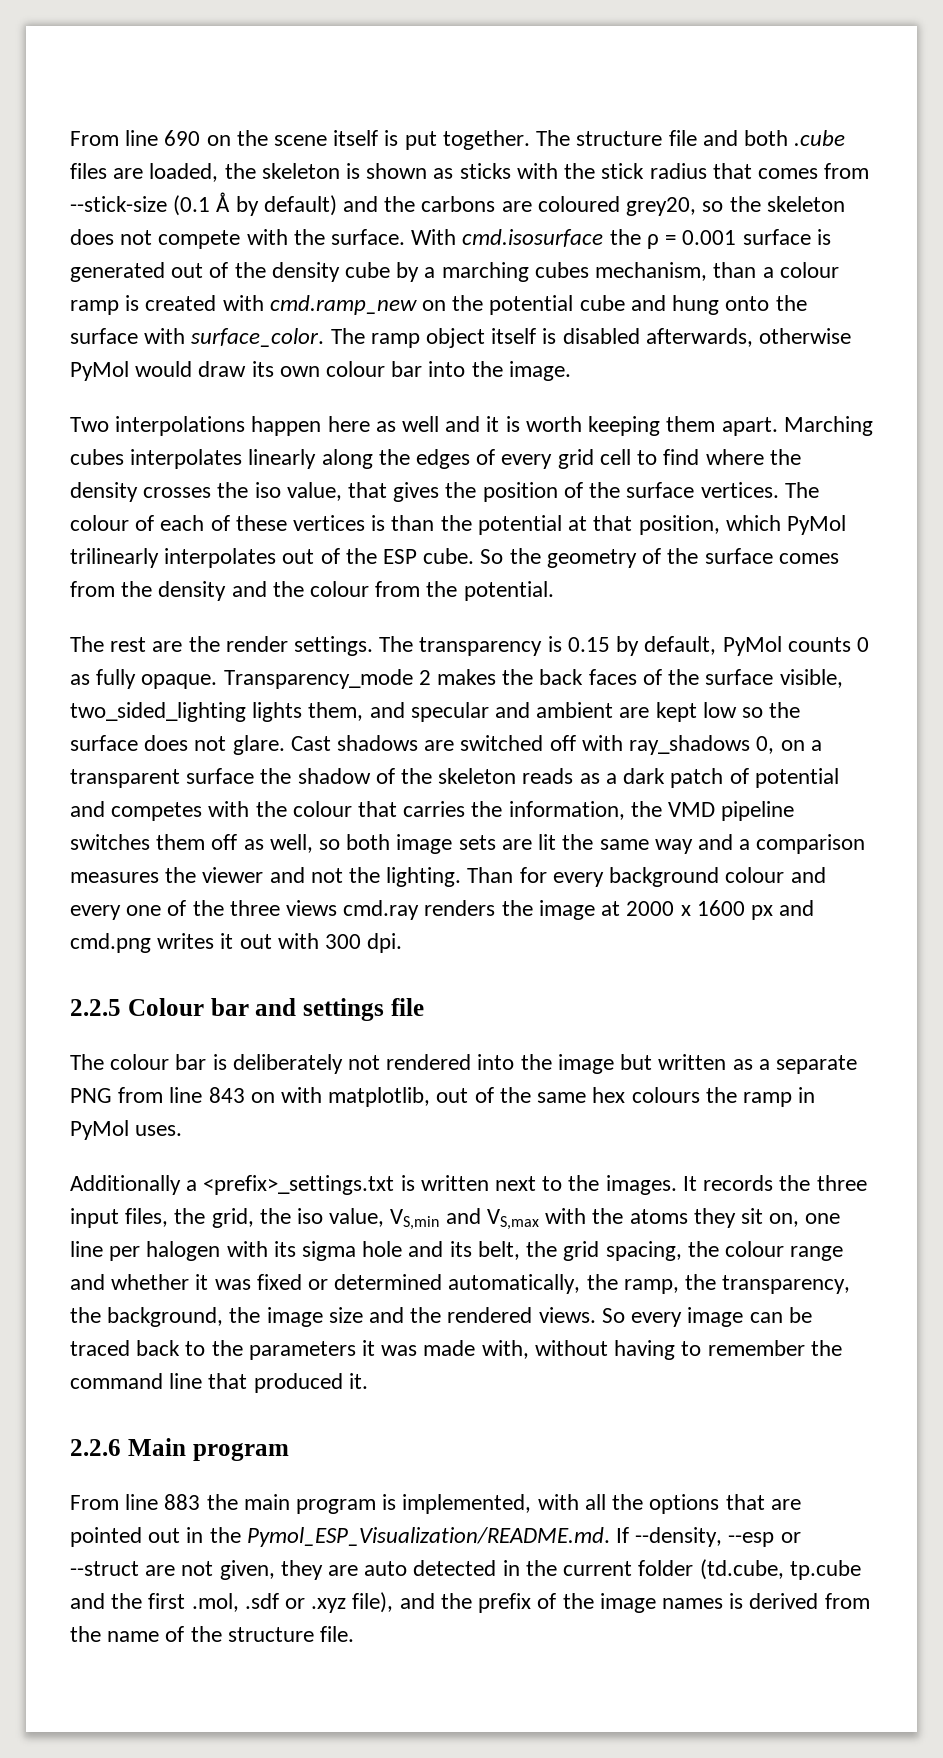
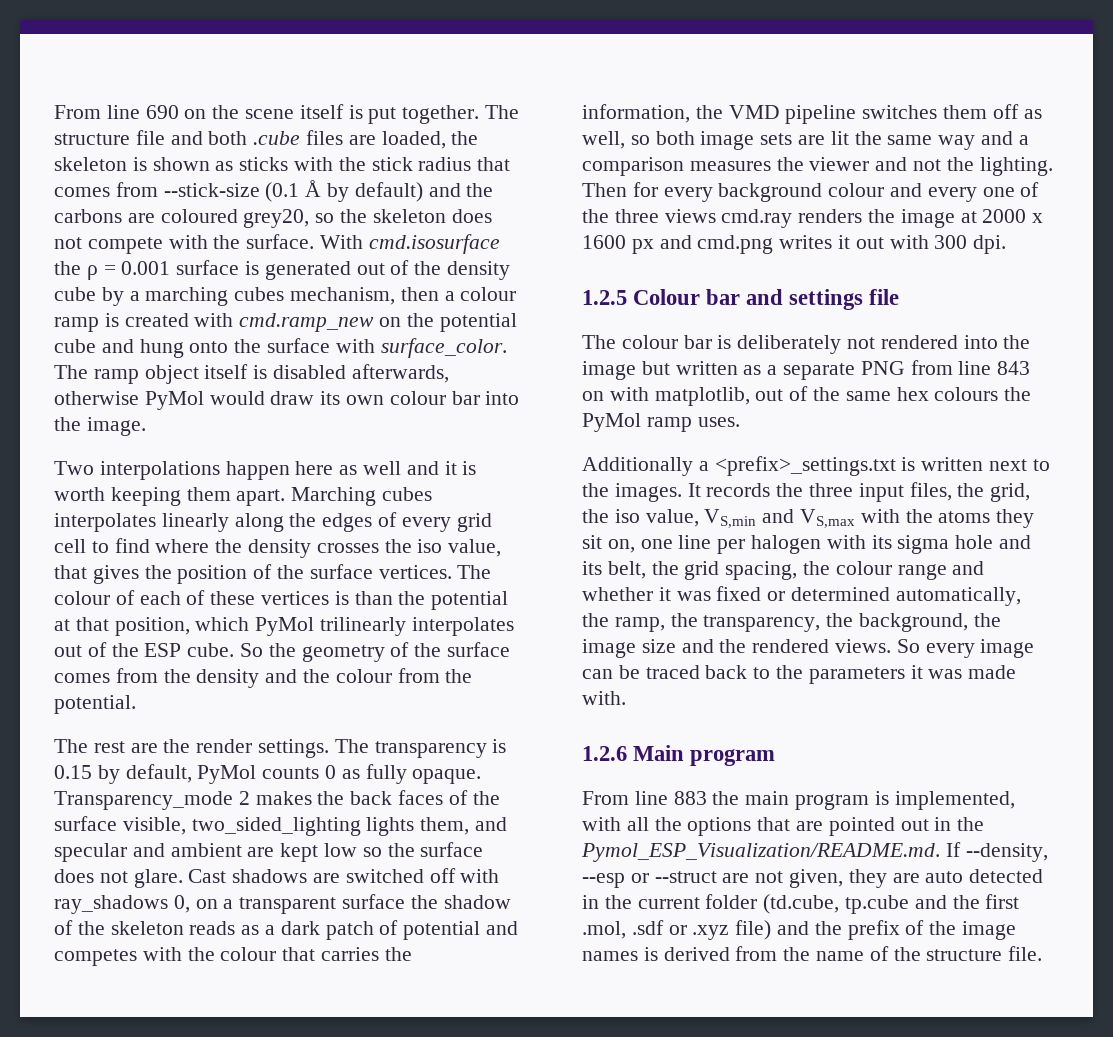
[713,262,757,278] than -> [400,287,439,301] then
[467,867,514,883] Than -> [582,183,627,197] Then
[70,999,121,1016] 2.2.5 -> [582,290,627,305] 1.2.5
[742,1087,816,1107] [70,1120,129,1140] ramp in PyMol -> [582,413,692,432] PyMol ramp
[481,1340,842,1360] [70,1373,368,1393] [70,1439,121,1456] with, without having to remember the command line that produced it. // 2.2.6 -> [582,691,626,705] [582,746,627,761] with. // 1.2.6
[352,1592,394,1613] file), -> [735,920,772,940] file)

